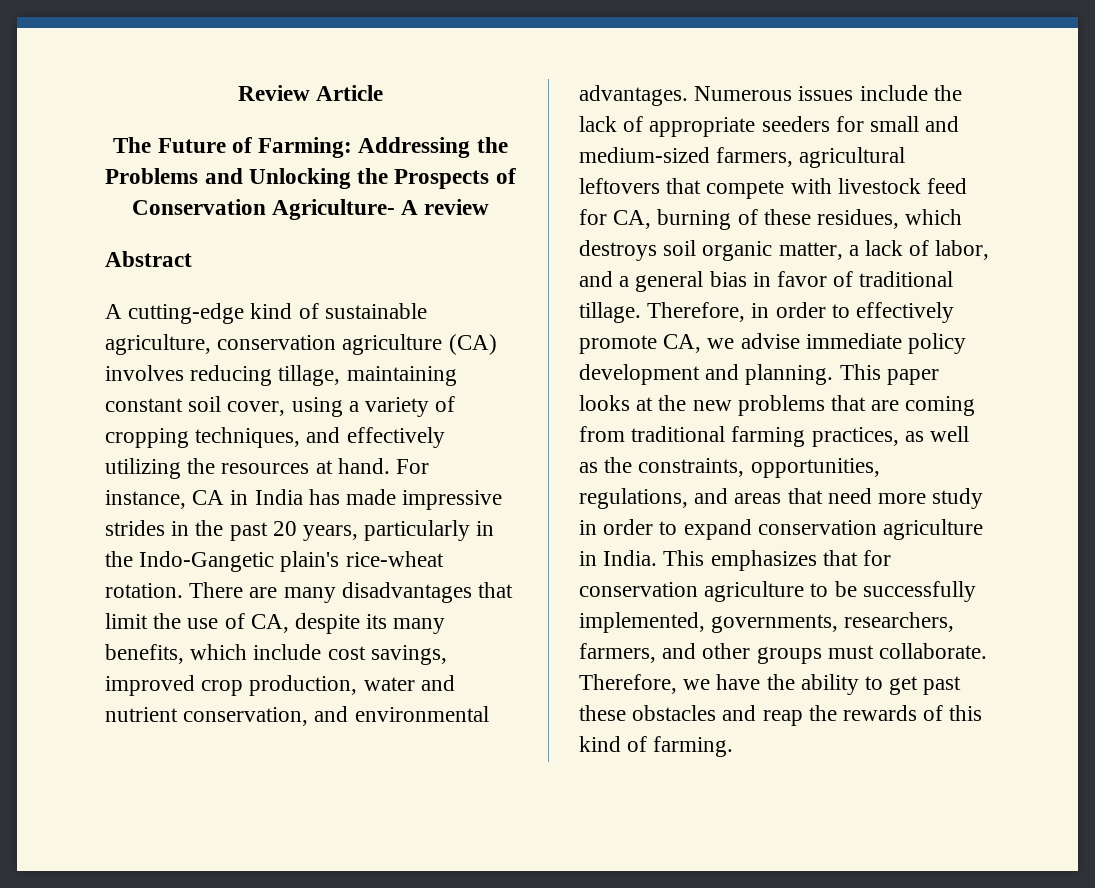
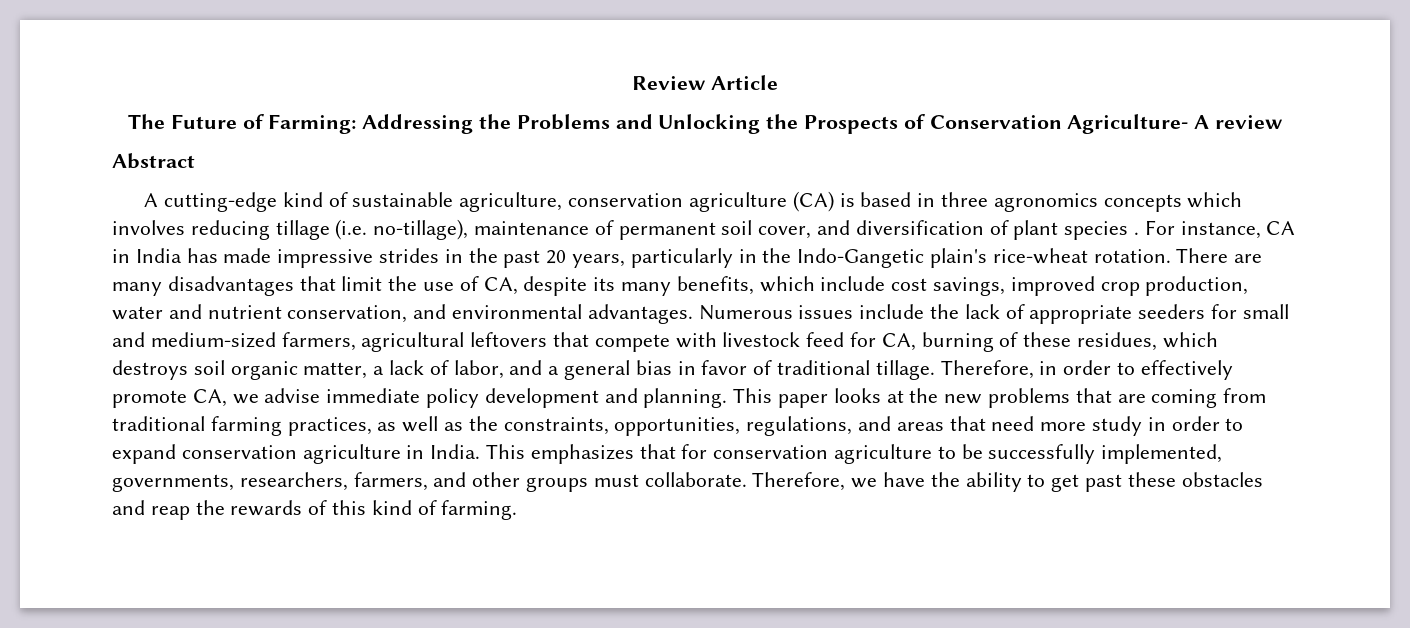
[105,365,457,386] [105,396,456,417] [105,427,445,448] [105,458,390,479] involves reducing tillage, maintaining constant soil cover, using a variety of cropping techniques, and effectively utilizing the resources at hand. -> [839,192,1243,212] [112,219,1140,240] is based in three agronomics concepts which involves reducing tillage (i.e. no-tillage), maintenance of permanent soil cover, and diversification of plant species .

